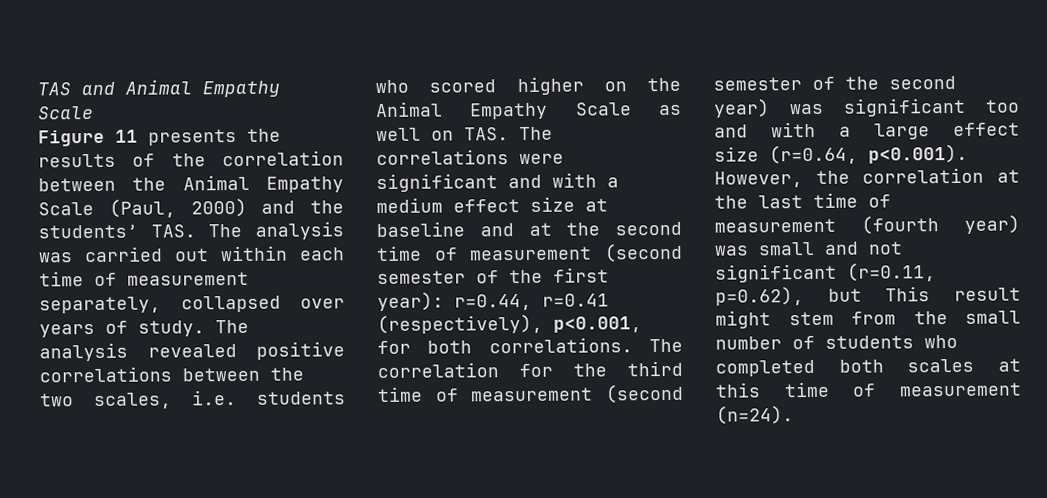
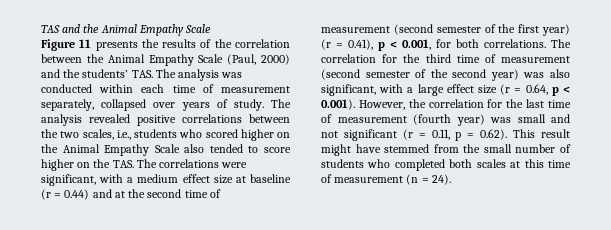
(115, 88) none -> [83,24,100,33] the
[84,246,209,263] carried out -> [41,84,92,93] conducted
[191,390,237,406] i.e. -> [116,130,131,140] i.e.,
[658,104,682,116] [376,127,454,142] as well on -> [184,144,292,153] [41,159,111,171] also tended to score higher on the
[376,173,542,193] significant and -> [41,174,96,186] significant,
(465, 229) none -> [41,189,90,200] (r = 0.44)
[377,291,609,312] [377,313,642,335] year): r=0.44, r=0.41 (respectively), p<0.001, -> [542,24,570,36] [321,39,431,51] year) (r = 0.41), p < 0.001,
[843,97,1020,117] [714,124,748,138] significant too and -> [550,69,570,78] [321,84,376,96] also significant,
[769,143,968,165] (r=0.64, p<0.001). -> [500,84,570,96] [321,99,355,110] (r = 0.64, p < 0.001).
[997,169,1020,183] at -> [487,99,503,108] for
[847,262,936,282] [715,286,862,306] (r=0.11, p=0.62), but -> [402,129,508,141] (r = 0.11, p = 0.62).
[788,311,834,326] stem -> [355,144,430,153] have stemmed
[716,405,794,425] (n=24). -> [406,174,451,185] (n = 24).

